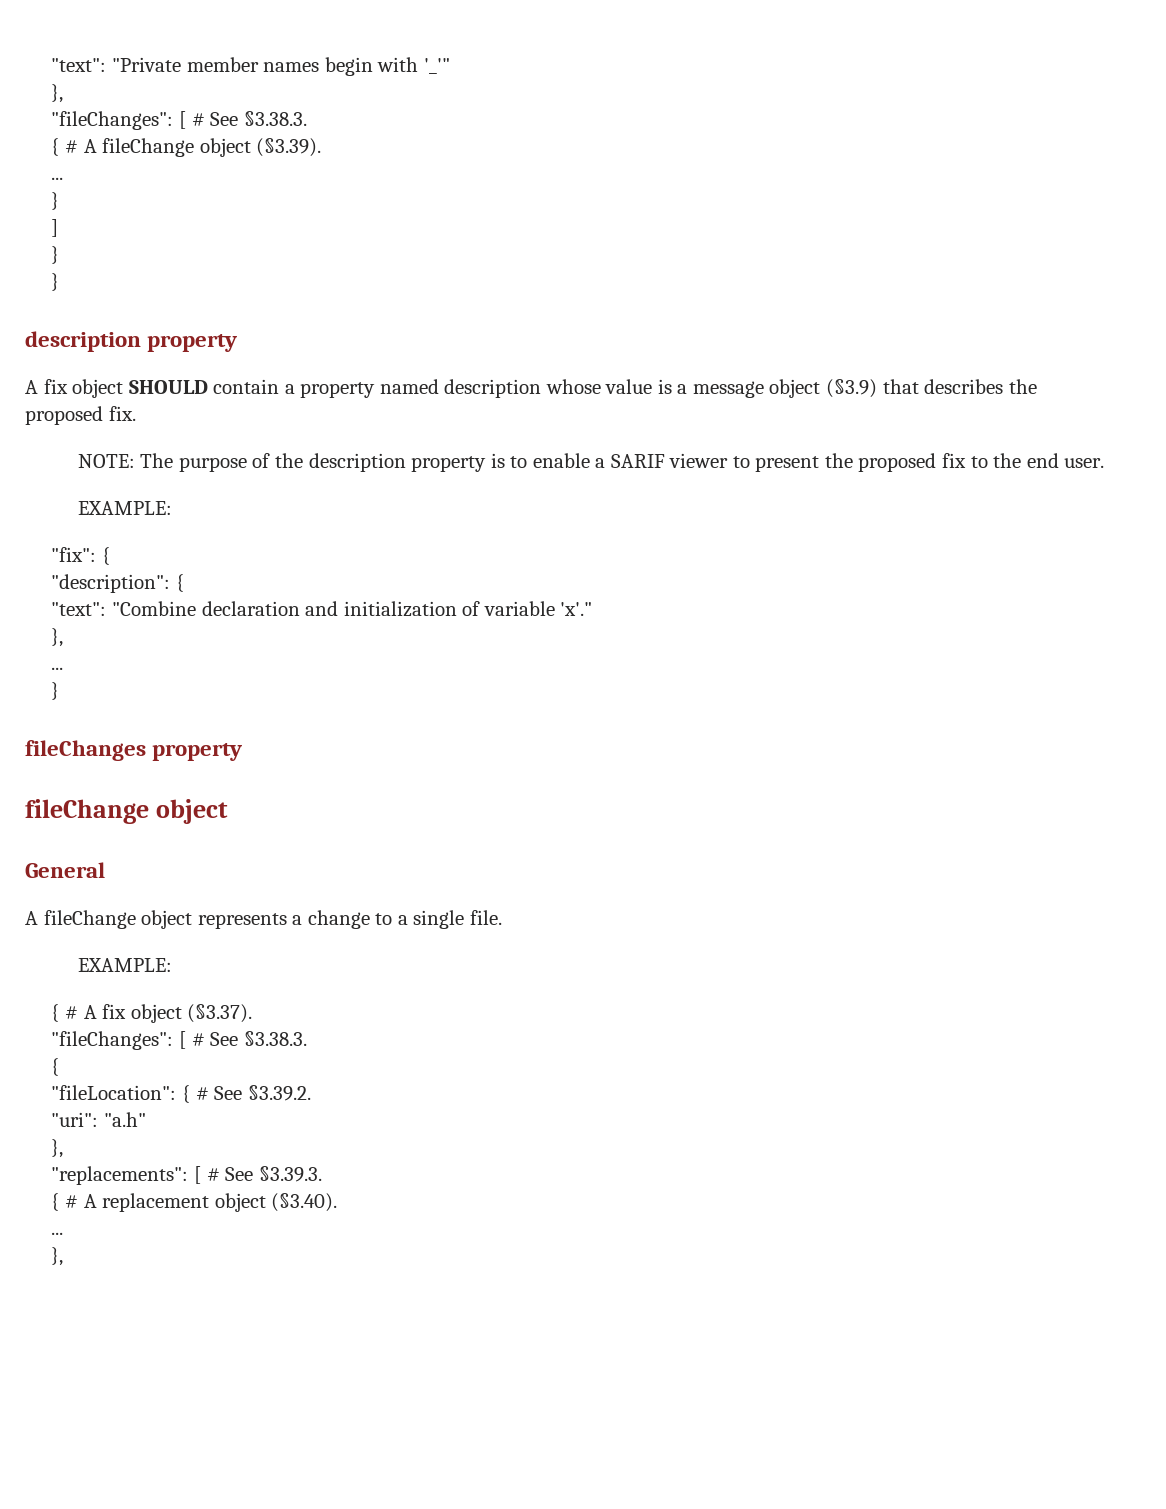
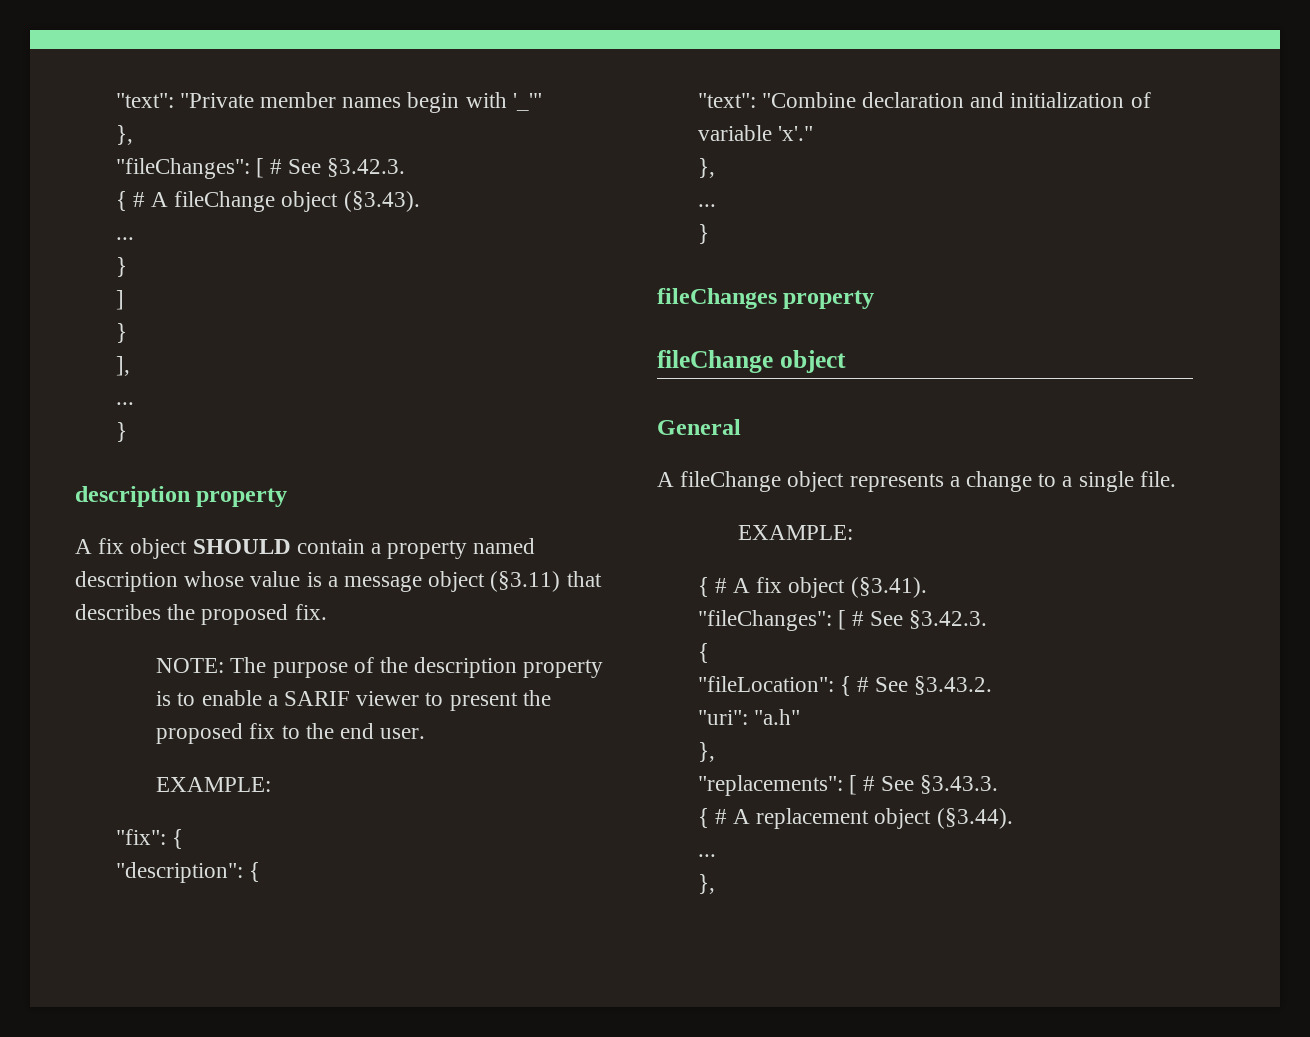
[243,111,307,126] §3.38.3. -> [327,158,406,177] §3.42.3.
[256,138,322,157] (§3.39). -> [343,191,420,212] (§3.43).
(60, 255) none -> [115,356,130,376] [115,402,134,405] // ], // ...
[826,379,878,398] (§3.9) -> [490,571,561,592] (§3.11)
[187,1004,253,1023] [51,1031,307,1050] (§3.37). // "fileChanges": [ # See §3.38.3. -> [850,577,927,598] [697,610,988,631] (§3.41). // "fileChanges": [ # See §3.42.3.
[247,1085,311,1101] §3.39.2. -> [914,676,993,695] §3.43.2.
[258,1166,322,1182] §3.39.3. -> [920,775,999,794] §3.43.3.
[271,1193,338,1212] (§3.40). -> [936,808,1013,829] (§3.44).

